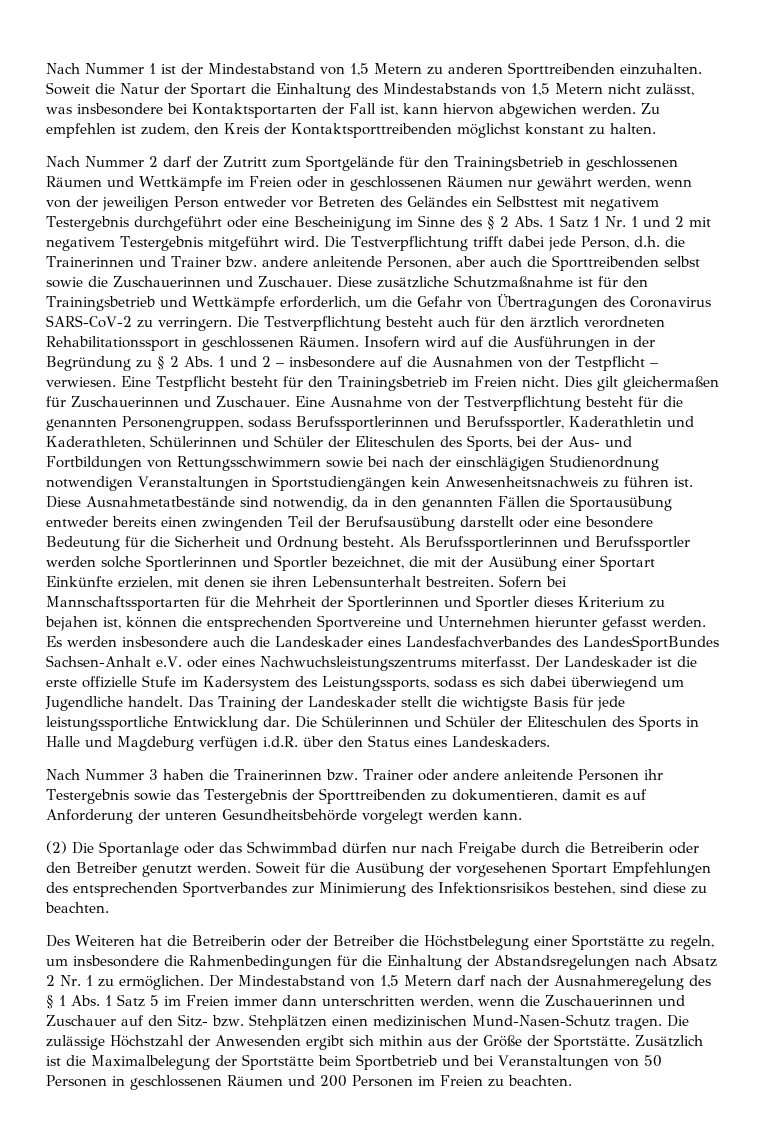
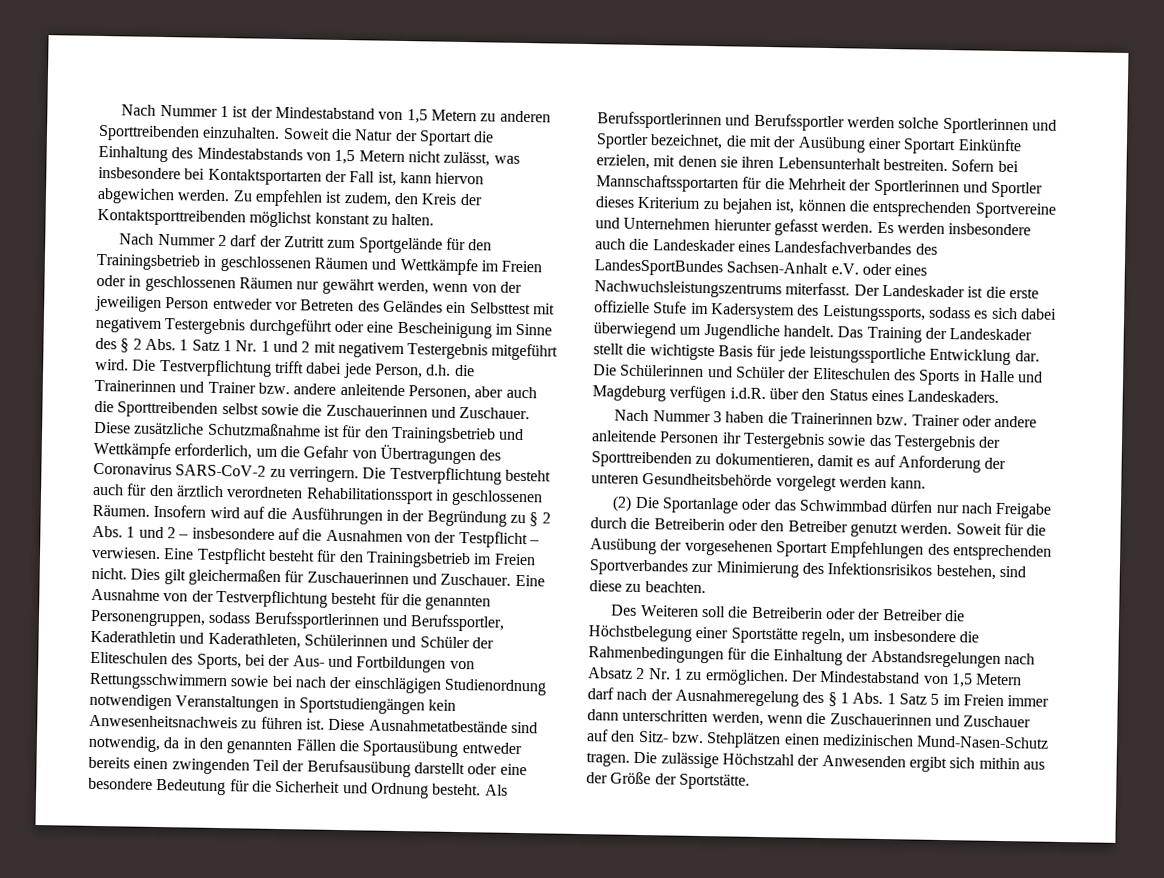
[139,935,162,946] hat -> [701,606,726,618] soll
[648,939,665,947] zu -> (798, 635) none
[635,1035,703,1047] [46,1054,662,1070] [46,1075,572,1090] Zusätzlich ist die Maximalbelegung der Sportstätte beim Sportbetrieb und bei Veranstaltungen von 50 Personen in geschlossenen Räumen und 200 Personen im Freien zu beachten. -> (750, 781) none

